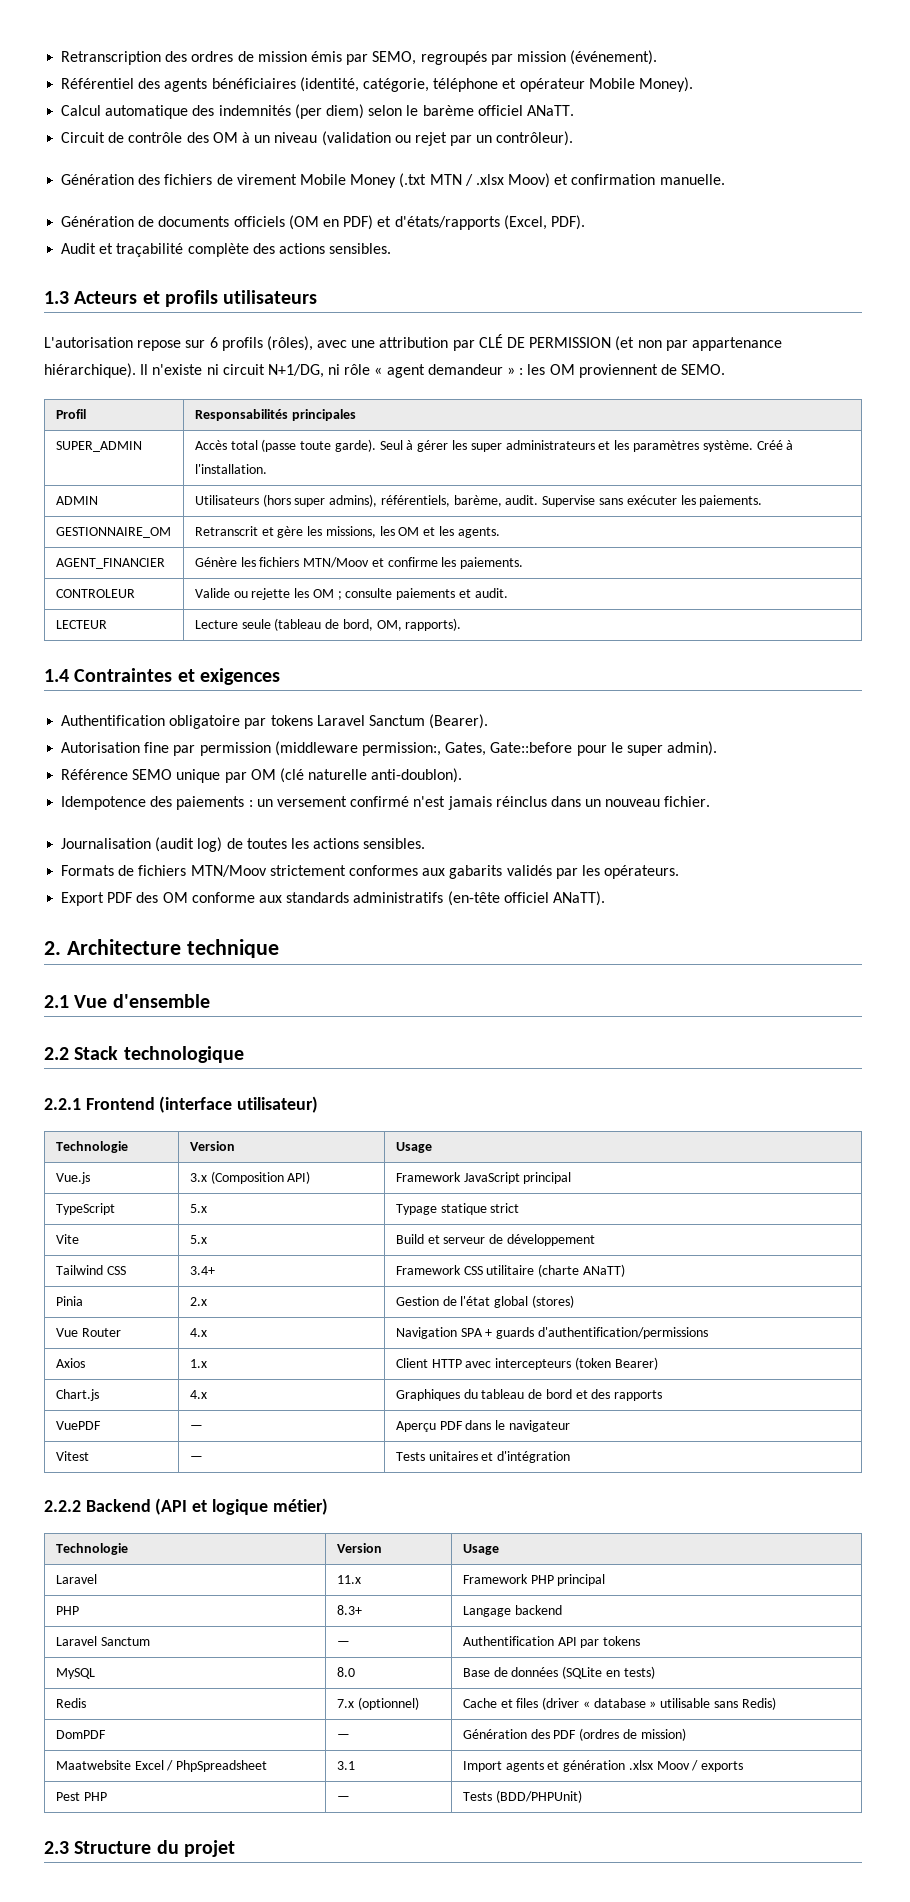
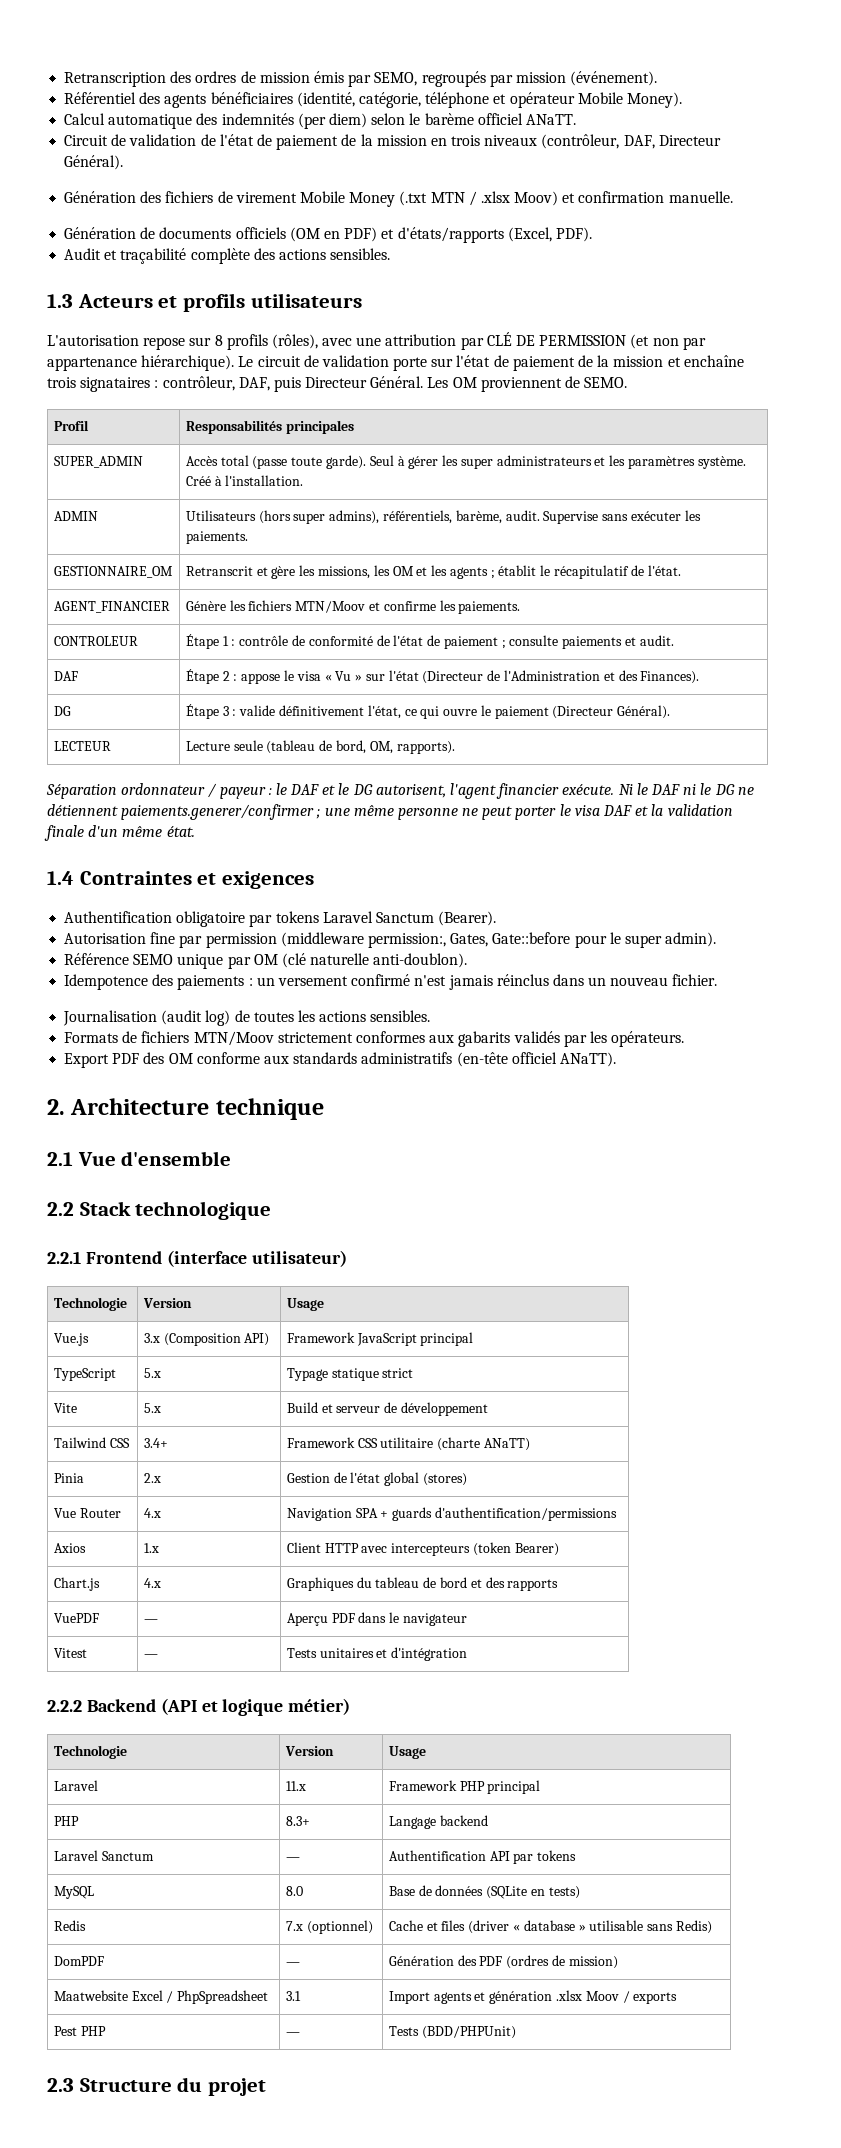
[128,131,574,146] contrôle des OM à un niveau (validation ou rejet par un contrôleur). -> [129,134,721,150] [64,155,124,170] validation de l'état de paiement de la mission en trois niveaux (contrôleur, DAF, Directeur Général).
[209,337,218,348] 6 -> [214,335,223,346] 8
[140,364,546,378] Il n'existe ni circuit N+1/DG, ni rôle « agent demandeur » : les -> [238,355,744,371] [47,376,449,392] Le circuit de validation porte sur l'état de paiement de la mission et enchaîne trois signataires : contrôleur, DAF, puis Directeur Général. Les
[457,527,500,538] agents. -> [449,565,681,579] agents ; établit le récapitulatif de l'état.
[194,588,334,600] Valide ou rejette les OM -> [185,634,498,649] Étape 1 : contrôle de conformité de l'état de paiement
(508, 593) none -> [53,671,78,681] [185,669,700,684] [53,706,71,716] [185,704,671,719] // DAF | Étape 2 : appose le visa « Vu » sur l'état (Directeur de l'Administration et des Finances). // DG | Étape 3 : valide définitivement l'état, ce qui ouvre le paiement (Directeur Général).
(462, 624) none -> [46,783,754,799] [47,804,733,820] [44,825,195,841] // Séparation ordonnateur / payeur : le DAF et le DG autorisent, l'agent financier exécute. Ni le DAF ni le DG ne détiennent paiements.generer/confirmer ; une même personne ne peut porter le visa DAF et la validation finale d'un même état.

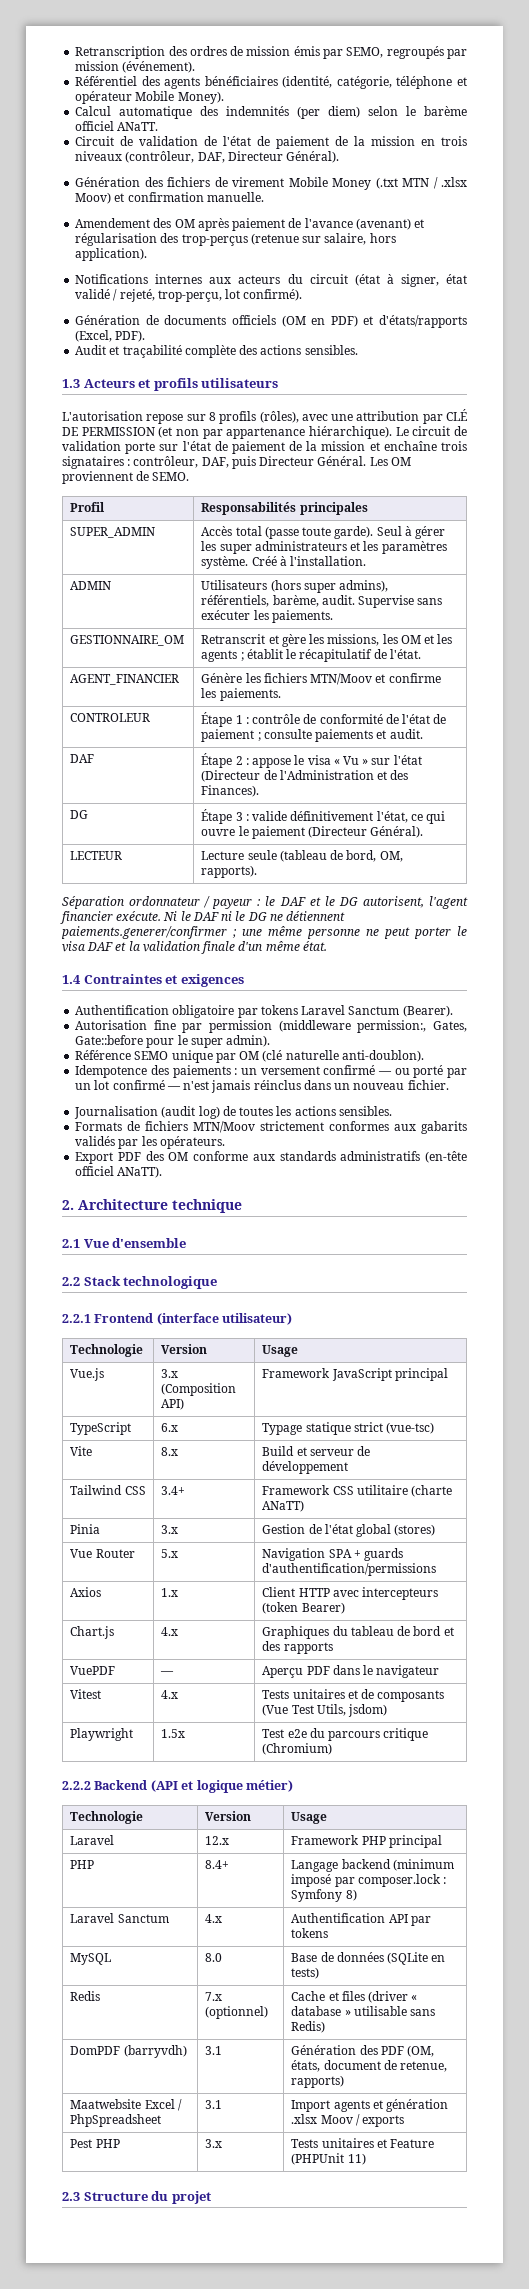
(733, 197) none -> [75,218,425,231] [75,233,396,246] [75,248,148,261] [75,274,467,287] [75,289,303,302] // Amendement des OM après paiement de l'avance (avenant) et régularisation des trop-perçus (retenue sur salaire, hors application). // Notifications internes aux acteurs du circuit (état à signer, état validé / rejeté, trop-perçu, lot confirmé).
(411, 980) none -> [377,1065,468,1078] [75,1080,181,1090] — ou porté par un lot confirmé —
[143,1368,161,1378] 5.x -> [161,1423,179,1432] 6.x
(414, 1373) none -> [386,1422,435,1434] (vue-tsc)
[143,1403,161,1413] 5.x -> [161,1447,179,1456] 8.x
[143,1473,161,1483] 2.x -> [161,1525,179,1534] 3.x
[143,1508,161,1518] 4.x -> [161,1549,179,1558] 5.x
[143,1654,158,1658] [286,1647,468,1661] — | Tests unitaires et d'intégration -> [161,1690,179,1699] [262,1689,445,1702] [262,1704,388,1717] [70,1728,134,1741] [161,1729,186,1738] [262,1728,429,1741] [262,1743,333,1755] 4.x | Tests unitaires et de composants (Vue Test Utils, jsdom) // Playwright | 1.5x | Test e2e du parcours critique (Chromium)
[285,1781,306,1791] 11.x -> [205,1836,230,1845] 12.x
[285,1816,310,1826] 8.3+ -> [205,1860,230,1869] 8.4+
(488, 1820) none -> [392,1859,454,1871] [291,1874,447,1887] [291,1889,357,1902] (minimum imposé par composer.lock : Symfony 8)
[285,1857,300,1861] — -> [205,1914,223,1923] 4.x
[285,1962,300,1966] | — -> [123,2045,187,2058] [205,2046,223,2055] (barryvdh) | 3.1
[506,1955,618,1969] (ordres de mission) -> [407,2045,435,2057] [291,2060,448,2072] [291,2075,345,2088] (OM, états, document de retenue, rapports)
[285,2032,300,2036] [388,2026,516,2039] — | Tests (BDD/PHPUnit) -> [205,2139,223,2148] [291,2138,435,2148] [291,2153,366,2165] 3.x | Tests unitaires et Feature (PHPUnit 11)

